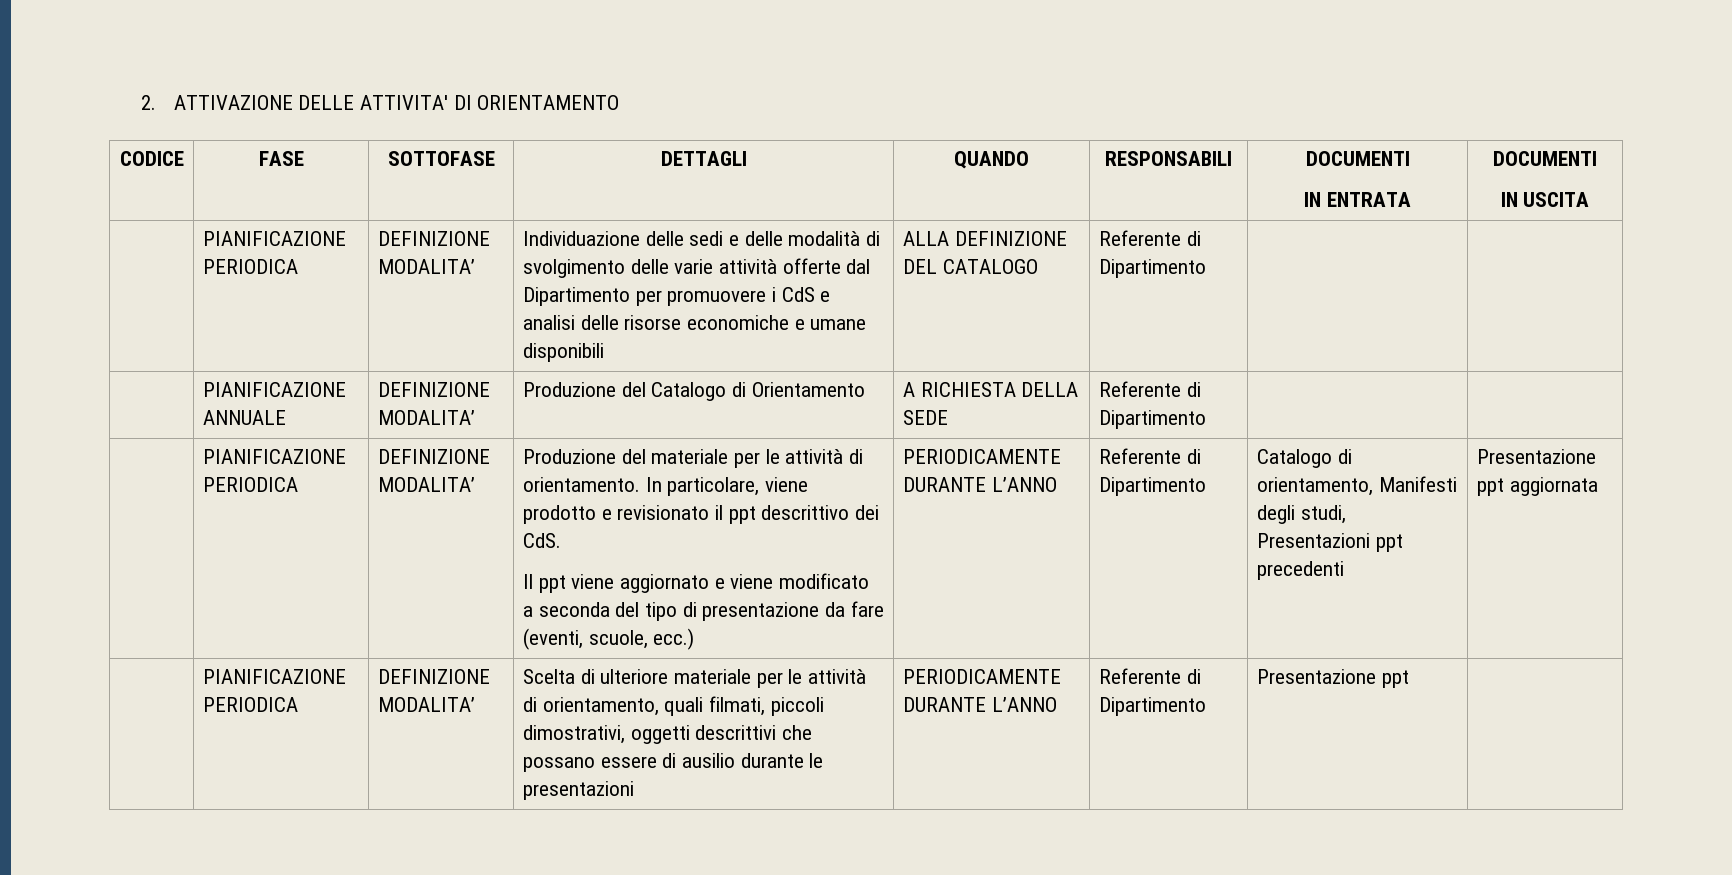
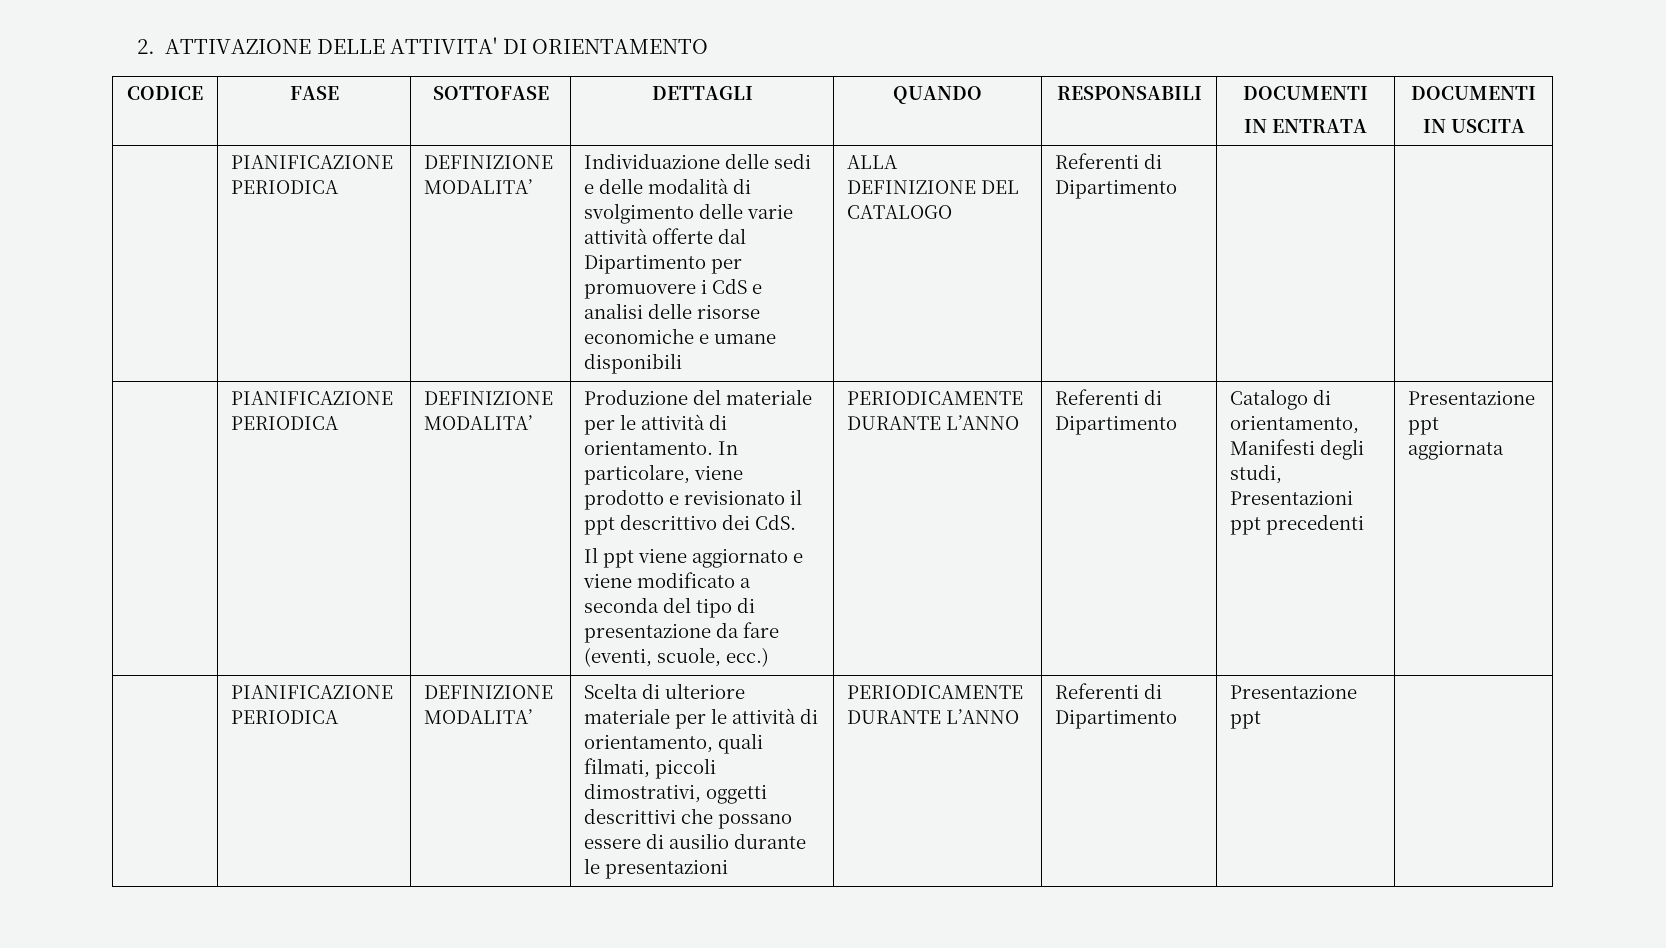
[1098,230,1201,246] [1098,259,1206,278] [202,382,346,397] [202,410,286,425] [377,382,490,397] [377,410,475,425] [522,382,865,401] [902,382,1079,397] [902,410,948,425] [1098,381,1181,397] Referente di Dipartimento | | // | PIANIFICAZIONE ANNUALE | DEFINIZIONE MODALITA’ | Produzione del Catalogo di Orientamento | A RICHIESTA DELLA SEDE | Referente -> [1055,153,1140,169] Referenti
[1098,448,1181,464] Referente -> [1055,389,1140,405] Referenti
[1098,668,1181,684] Referente -> [1055,683,1140,699] Referenti

